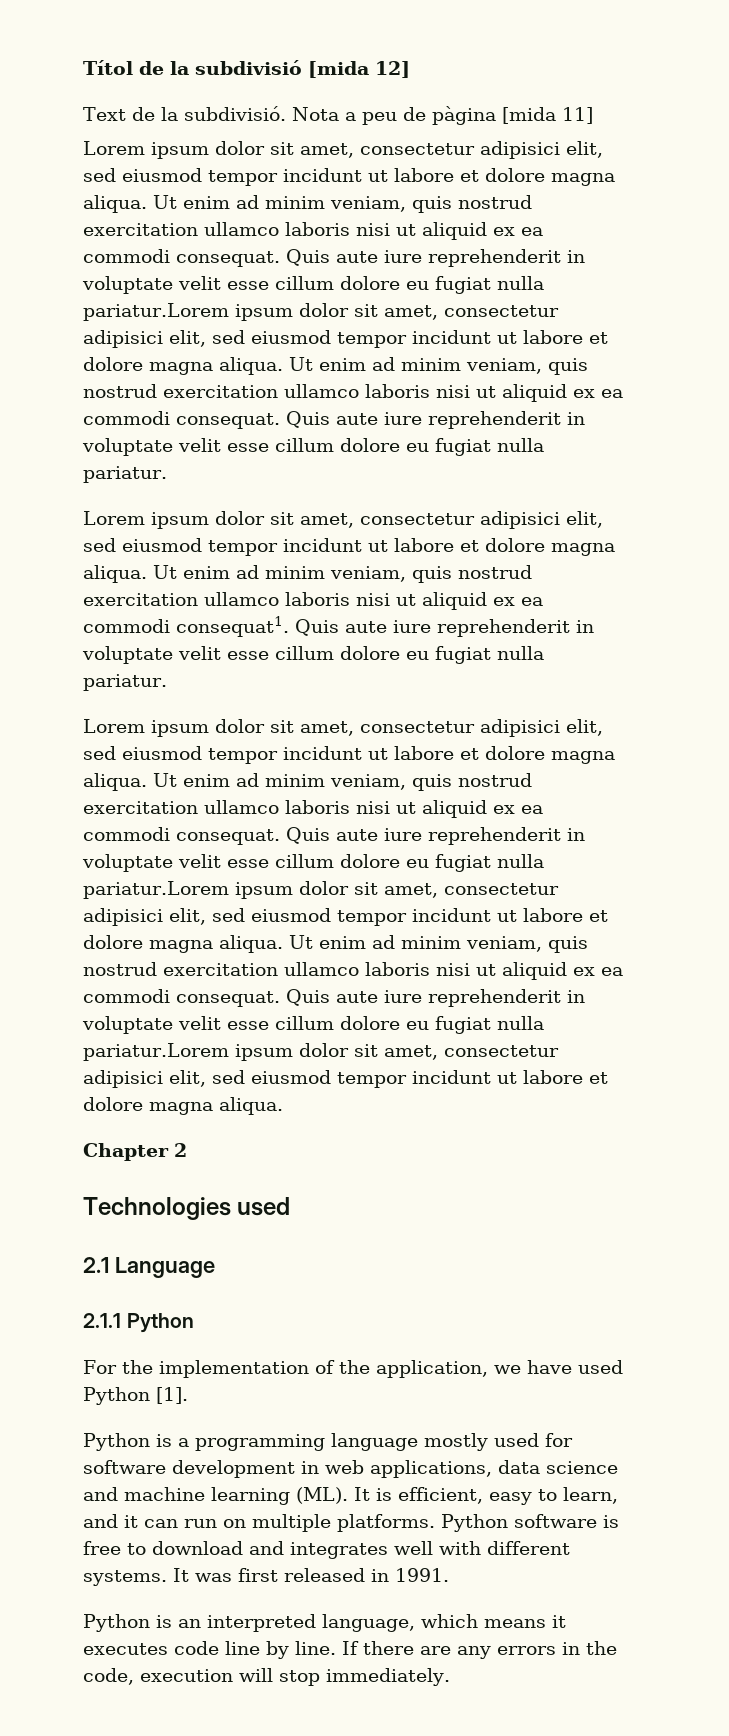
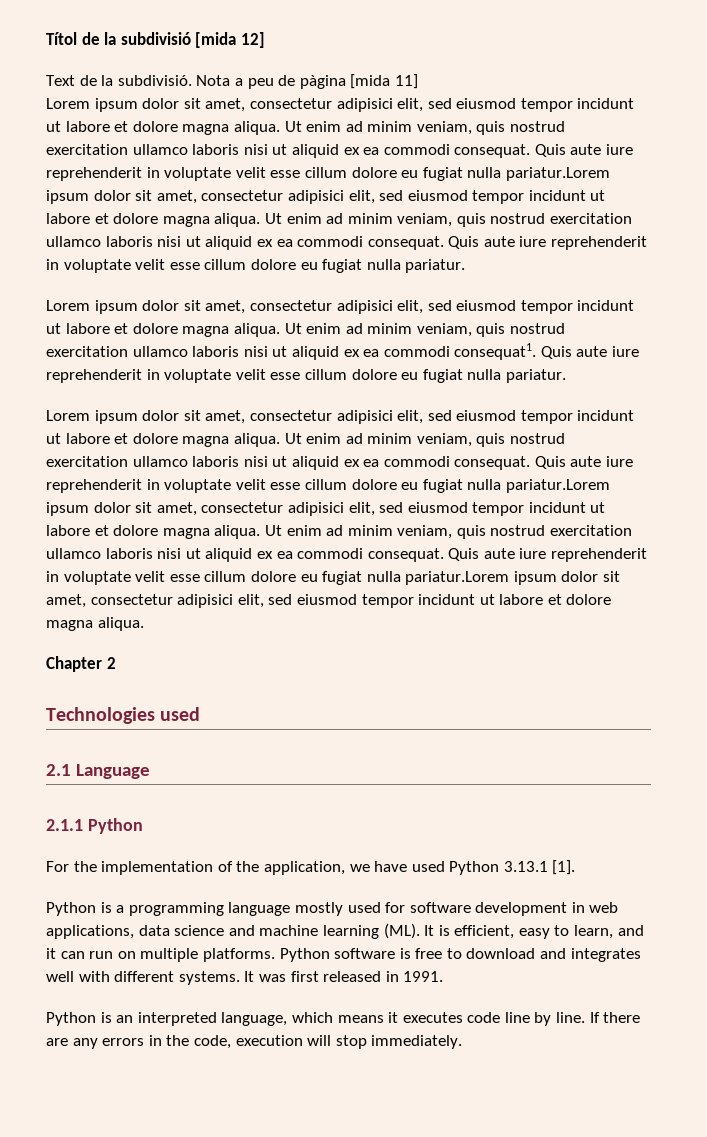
(150, 1396) none -> [503,861,548,872] 3.13.1

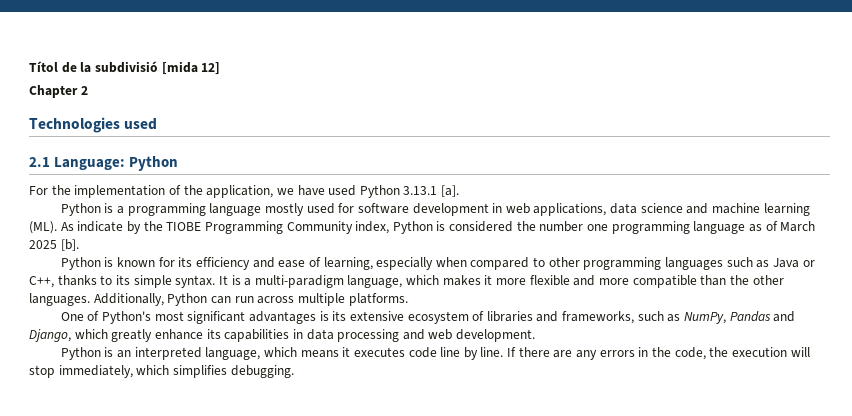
[46,74,418,89] [46,98,635,112] [46,121,566,135] [46,144,634,158] [46,167,610,181] [46,190,606,204] [46,213,633,227] [46,236,648,250] [46,259,466,273] [46,300,635,314] [46,323,566,337] [46,343,640,360] [46,369,566,383] [46,410,635,424] [46,433,566,447] [46,456,634,470] [46,479,610,493] [46,502,606,516] [46,525,633,539] [46,548,648,562] [46,571,621,585] [46,594,612,608] [46,617,144,631] // Text de la subdivisió. Nota a peu de pàgina [mida 11] // Lorem ipsum dolor sit amet, consectetur adipisici elit, sed eiusmod tempor incidunt ut labore et dolore magna aliqua. Ut enim ad minim veniam, quis nostrud exercitation ullamco laboris nisi ut aliquid ex ea commodi consequat. Quis aute iure reprehenderit in voluptate velit esse cillum dolore eu fugiat nulla pariatur.Lorem ipsum dolor sit amet, consectetur adipisici elit, sed eiusmod tempor incidunt ut labore et dolore magna aliqua. Ut enim ad minim veniam, quis nostrud exercitation ullamco laboris nisi ut aliquid ex ea commodi consequat. Quis aute iure reprehenderit in voluptate velit esse cillum dolore eu fugiat nulla pariatur. // Lorem ipsum dolor sit amet, consectetur adipisici elit, sed eiusmod tempor incidunt ut labore et dolore magna aliqua. Ut enim ad minim veniam, quis nostrud exercitation ullamco laboris nisi ut aliquid ex ea commodi consequat1. Quis aute iure reprehenderit in voluptate velit esse cillum dolore eu fugiat nulla pariatur. // Lorem ipsum dolor sit amet, consectetur adipisici elit, sed eiusmod tempor incidunt ut labore et dolore magna aliqua. Ut enim ad minim veniam, quis nostrud exercitation ullamco laboris nisi ut aliquid ex ea commodi consequat. Quis aute iure reprehenderit in voluptate velit esse cillum dolore eu fugiat nulla pariatur.Lorem ipsum dolor sit amet, consectetur adipisici elit, sed eiusmod tempor incidunt ut labore et dolore magna aliqua. Ut enim ad minim veniam, quis nostrud exercitation ullamco laboris nisi ut aliquid ex ea commodi consequat. Quis aute iure reprehenderit in voluptate velit esse cillum dolore eu fugiat nulla pariatur.Lorem ipsum dolor sit amet, consectetur adipisici elit, sed eiusmod tempor incidunt ut labore et dolore magna aliqua. -> (221, 68) none
[75,764,150,779] [46,819,83,831] Language // 2.1.1 -> [54,157,126,170] Language:
[552,860,576,875] [1]. -> [441,185,460,197] [a].
[424,925,644,939] [46,948,56,959] It is efficient, easy to learn, and it -> [60,221,816,234] [29,239,79,251] [60,257,815,270] [29,275,784,288] [29,293,208,306] As indicate by the TIOBE Programming Community index, Python is considered the number one programming language as of March 2025 [b]. // Python is known for its efficiency and ease of learning, especially when compared to other programming languages such as Java or C++, thanks to its simple syntax. It is a multi-paradigm language, which makes it more flexible and more compatible than the other languages. Additionally, Python
[117,951,136,959] on -> [257,296,295,304] across
[279,948,641,962] [46,971,444,985] Python software is free to download and integrates well with different systems. It was first released in 1991. -> [60,311,796,324] [29,329,536,342] // One of Python's most significant advantages is its extensive ecosystem of libraries and frameworks, such as NumPy, Pandas and Django, which greatly enhance its capabilities in data processing and web development.
(231, 1042) none -> [709,347,729,357] the
[371,1035,463,1049] immediately. -> [58,365,294,378] immediately, which simplifies debugging.

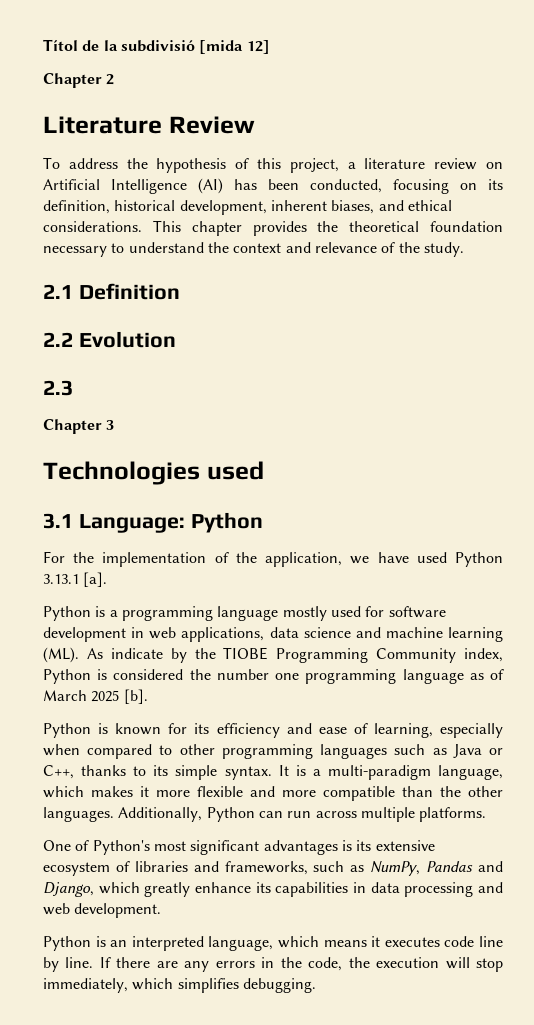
(88, 90) none -> [43,116,255,134] [43,157,504,173] [43,178,503,194] [43,200,452,215] [43,220,503,236] [43,242,464,257] [43,283,180,300] [43,331,176,348] [43,380,73,396] [43,419,115,434] // Literature Review // To address the hypothesis of this project, a literature review on Artificial Intelligence (AI) has been conducted, focusing on its definition, historical development, inherent biases, and ethical considerations. This chapter provides the theoretical foundation necessary to understand the context and relevance of the study. // 2.1 Definition // 2.2 Evolution // 2.3 // Chapter 3
[29,157,50,167] 2.1 -> [43,513,73,529] 3.1

